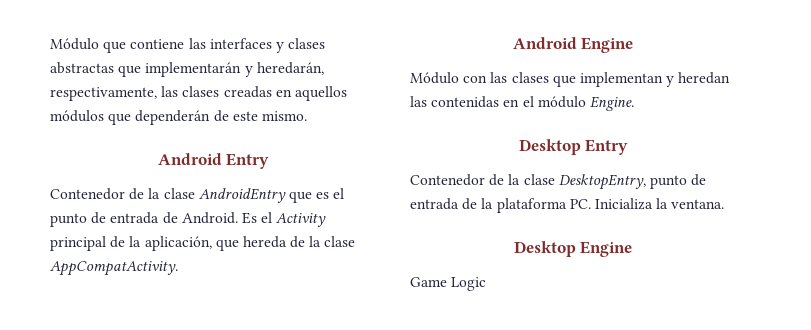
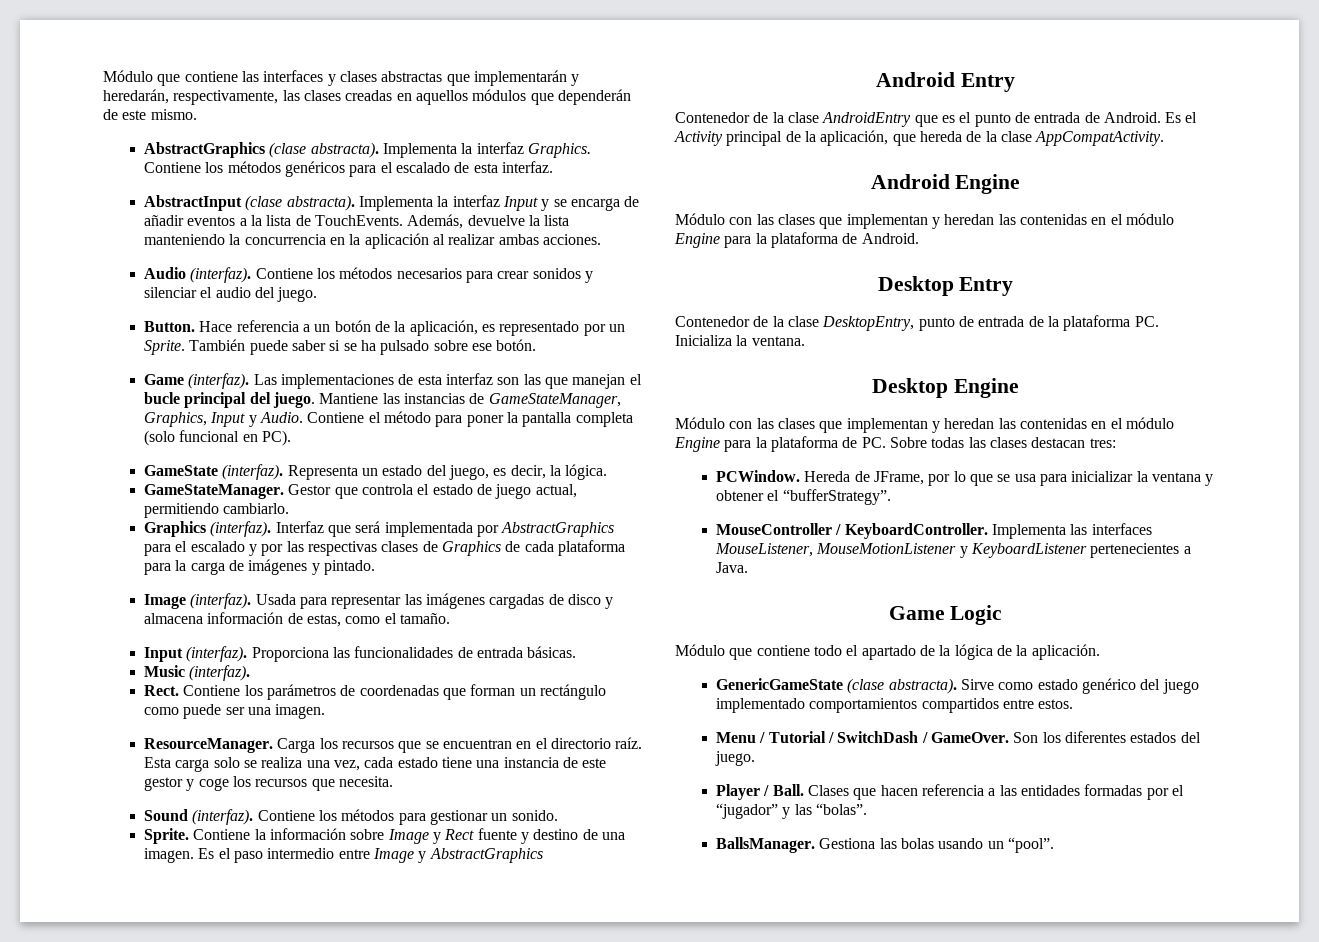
(307, 116) none -> [143,142,591,158] [143,161,553,177] [143,195,640,211] [143,214,570,229] [143,233,601,249] [143,267,593,283] [143,287,318,302] [143,320,625,336] [143,339,537,355] [143,373,642,389] [143,392,621,408] [143,411,633,427] [143,430,291,446] [143,464,608,480] [143,484,577,499] [143,503,290,518] [143,521,615,537] [143,540,625,556] [143,559,375,575] [143,593,614,609] [143,612,450,627] [143,646,577,662] [143,665,251,681] [143,684,606,700] [143,704,326,719] [143,737,643,753] [143,757,607,772] [143,776,393,791] [143,809,558,825] [143,828,625,844] [143,848,543,863] // AbstractGraphics (clase abstracta). Implementa la interfaz Graphics. Contiene los métodos genéricos para el escalado de esta interfaz. // AbstractInput (clase abstracta). Implementa la interfaz Input y se encarga de añadir eventos a la lista de TouchEvents. Además, devuelve la lista manteniendo la concurrencia en la aplicación al realizar ambas acciones. // Audio (interfaz). Contiene los métodos necesarios para crear sonidos y silenciar el audio del juego. // Button. Hace referencia a un botón de la aplicación, es representado por un Sprite. También puede saber si se ha pulsado sobre ese botón. // Game (interfaz). Las implementaciones de esta interfaz son las que manejan el bucle principal del juego. Mantiene las instancias de GameStateManager, Graphics, Input y Audio. Contiene el método para poner la pantalla completa (solo funcional en PC). // GameState (interfaz). Representa un estado del juego, es decir, la lógica. // GameStateManager. Gestor que controla el estado de juego actual, permitiendo cambiarlo. // Graphics (interfaz). Interfaz que será implementada por AbstractGraphics para el escalado y por las respectivas clases de Graphics de cada plataforma para la carga de imágenes y pintado. // Image (interfaz). Usada para representar las imágenes cargadas de disco y almacena información de estas, como el tamaño. // Input (interfaz). Proporciona las funcionalidades de entrada básicas. // Music (interfaz). // Rect. Contiene los parámetros de coordenadas que forman un rectángulo como puede ser una imagen. // ResourceManager. Carga los recursos que se encuentran en el directorio raíz. Esta carga solo se realiza una vez, cada estado tiene una instancia de este gestor y coge los recursos que necesita. // Sound (interfaz). Contiene los métodos para gestionar un sonido. // Sprite. Contiene la información sobre Image y Rect fuente y destino de una imagen. Es el paso intermedio entre Image y AbstractGraphics
[589,96,634,111] Engine. -> [674,232,919,248] Engine para la plataforma de Android.
[410,277,487,291] Game Logic -> [675,417,1174,433] [674,436,1116,452] [715,470,1214,486] [715,489,891,505] [715,523,1152,539] [714,543,1191,558] [715,562,748,573] [888,605,1003,625] [675,644,1100,660] [715,678,1199,694] [715,698,1074,713] [715,731,1201,743] [714,751,755,766] [715,784,1184,800] [715,803,867,819] [715,837,1054,853] Módulo con las clases que implementan y heredan las contenidas en el módulo Engine para la plataforma de PC. Sobre todas las clases destacan tres: // PCWindow. Hereda de JFrame, por lo que se usa para inicializar la ventana y obtener el “bufferStrategy”. // MouseController / KeyboardController. Implementa las interfaces MouseListener, MouseMotionListener y KeyboardListener pertenecientes a Java. // Game Logic // Módulo que contiene todo el apartado de la lógica de la aplicación. // GenericGameState (clase abstracta). Sirve como estado genérico del juego implementado comportamientos compartidos entre estos. // Menu / Tutorial / SwitchDash / GameOver. Son los diferentes estados del juego. // Player / Ball. Clases que hacen referencia a las entidades formadas por el “jugador” y las “bolas”. // BallsManager. Gestiona las bolas usando un “pool”.

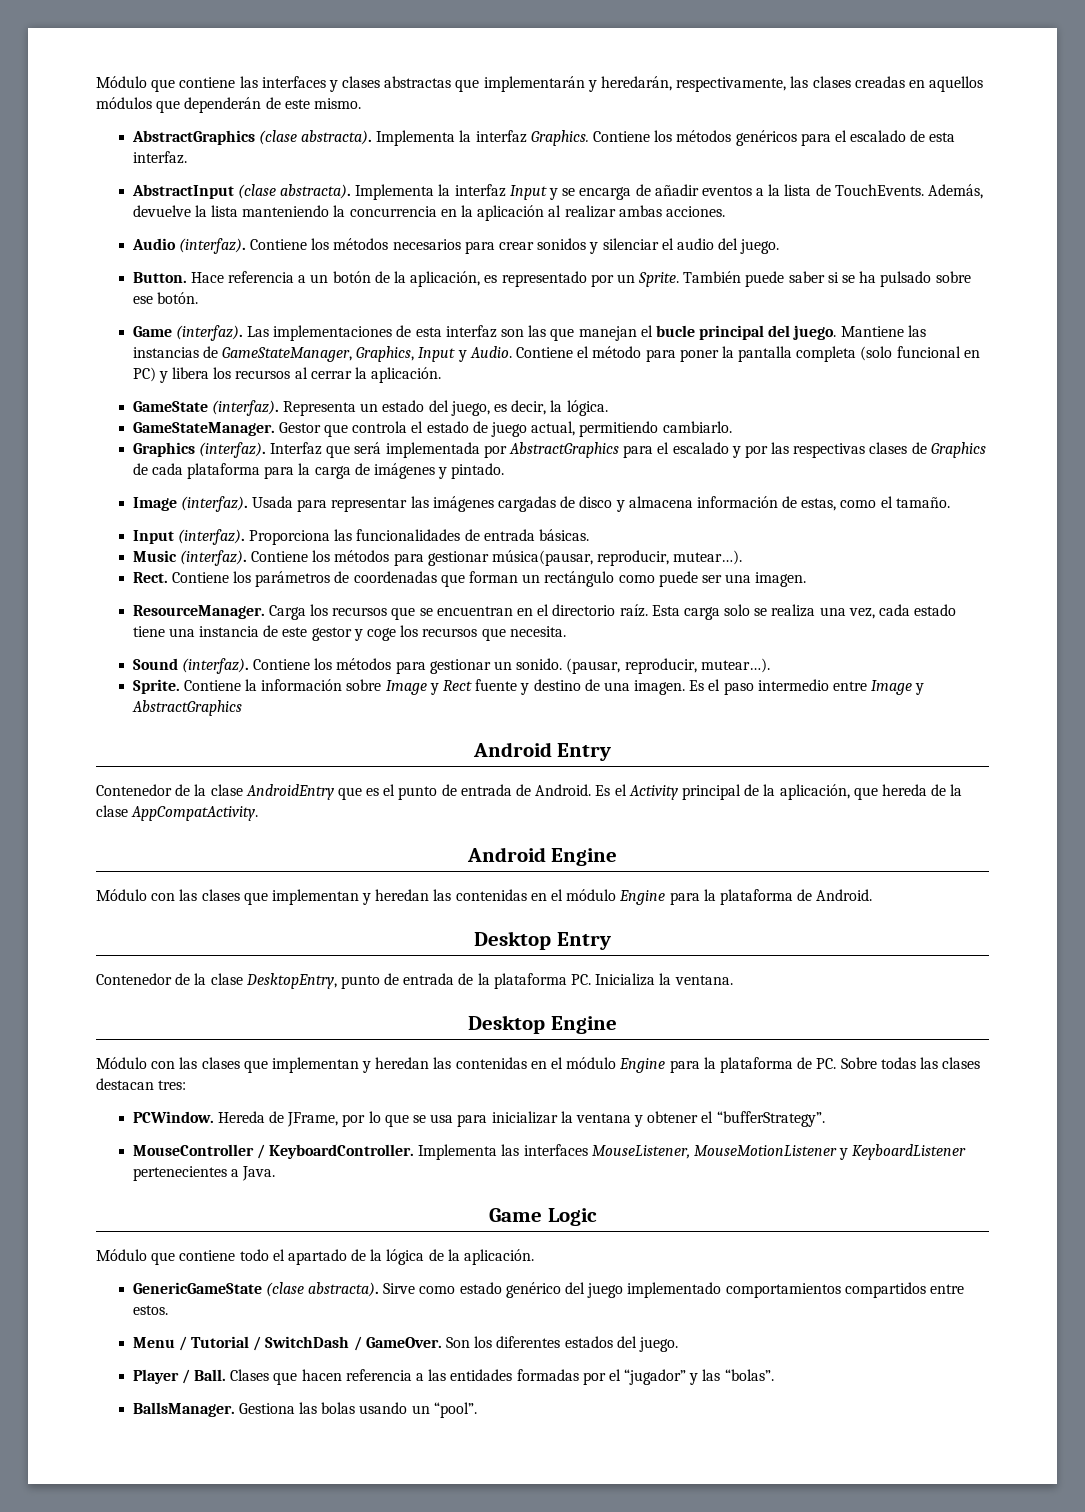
[261,430,291,446] PC). -> [132,367,442,383] PC) y libera los recursos al cerrar la aplicación.
(251, 673) none -> [251,550,743,566] Contiene los métodos para gestionar música(pausar, reproducir, mutear…).
(558, 815) none -> [566,658,770,674] (pausar, reproducir, mutear…).

